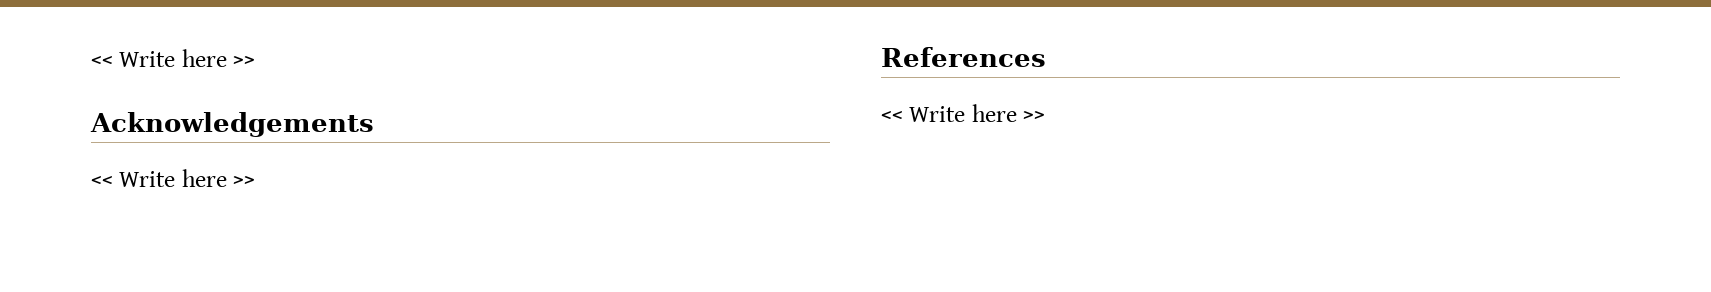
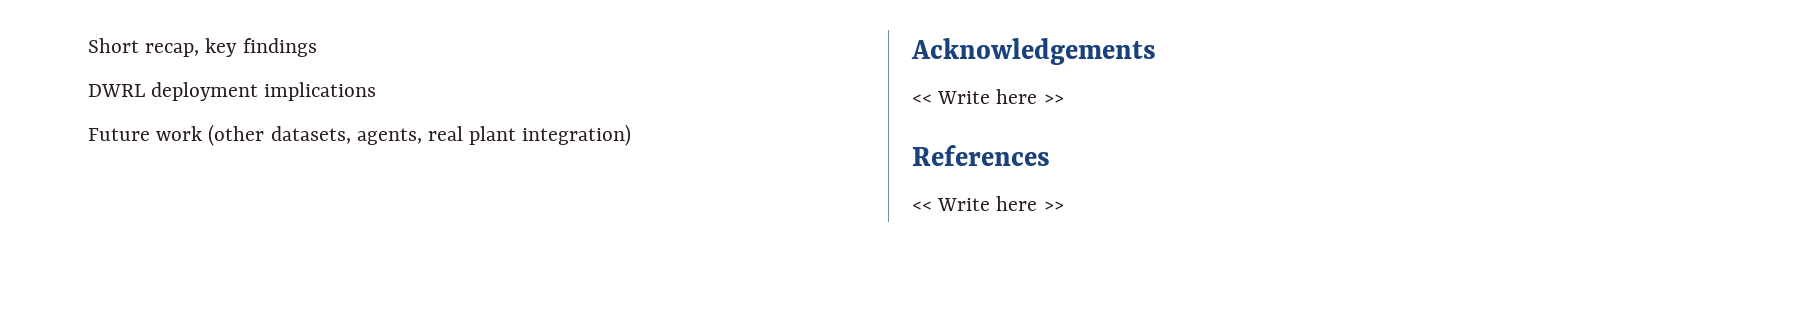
[91,49,256,67] << Write here >> -> [88,38,317,57] [88,82,377,101] [88,124,632,146] Short recap, key findings // DWRL deployment implications // Future work (other datasets, agents, real plant integration)

